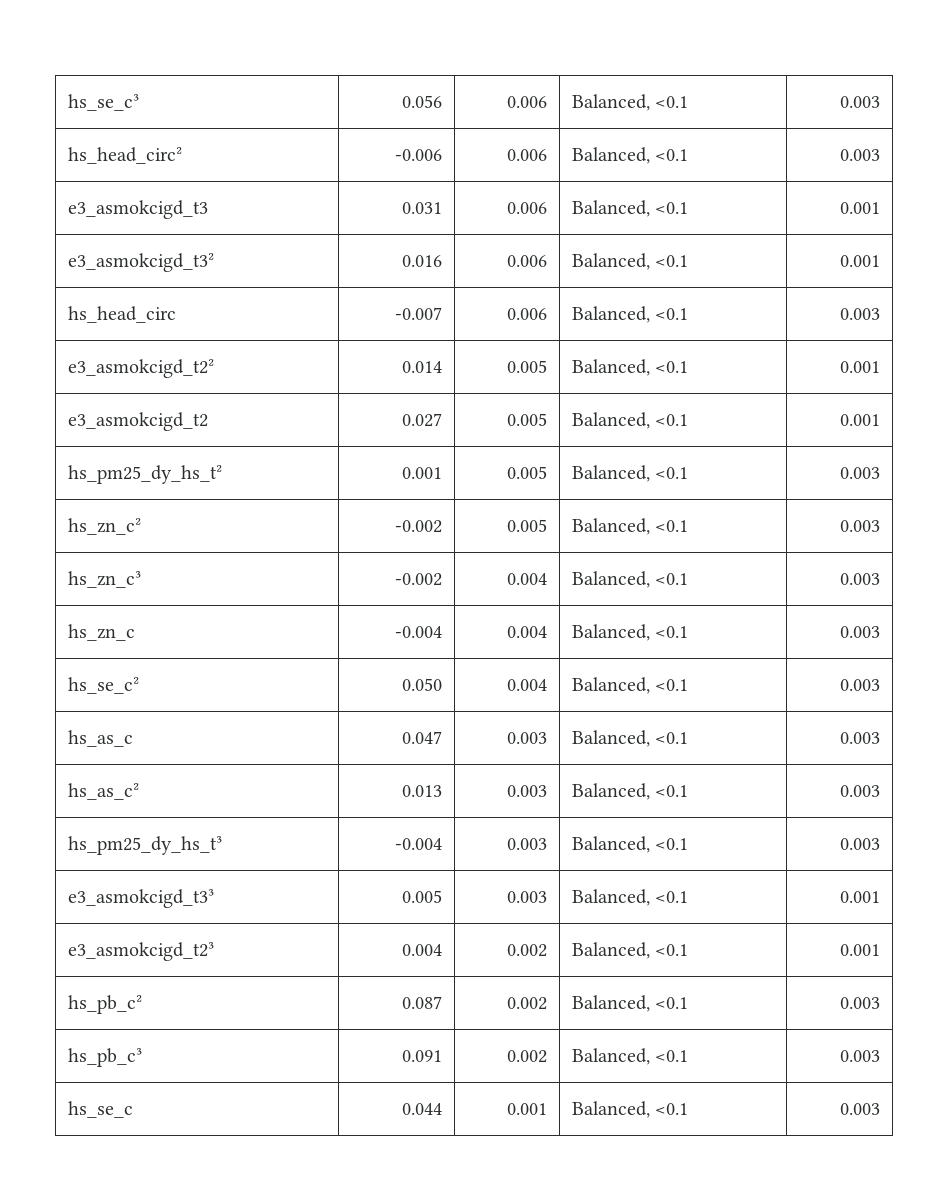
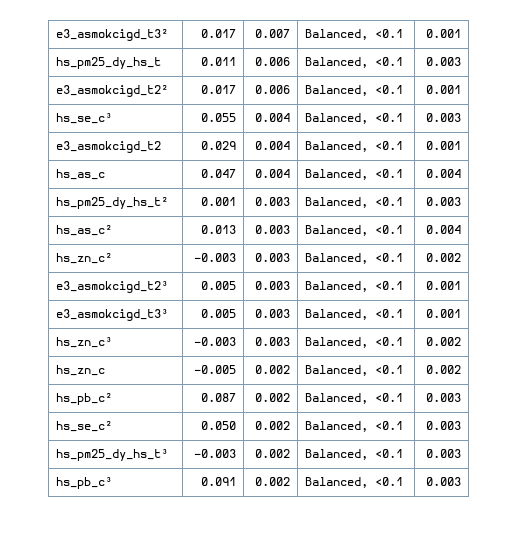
[67,94,139,111] [402,95,443,108] [507,96,548,108] [571,94,689,111] [840,96,881,108] [67,147,182,164] [395,149,443,161] [507,149,548,161] [571,147,689,164] [840,149,881,161] [67,200,208,219] [402,202,443,214] [507,202,548,214] [571,200,689,217] [840,202,881,214] [67,253,214,272] [402,255,443,267] [507,255,548,267] [571,253,689,270] [840,255,881,267] [67,306,176,323] [395,307,443,320] hs_se_c³ | 0.056 | 0.006 | Balanced, <0.1 | 0.003 // hs_head_circ² | -0.006 | 0.006 | Balanced, <0.1 | 0.003 // e3_asmokcigd_t3 | 0.031 | 0.006 | Balanced, <0.1 | 0.001 // e3_asmokcigd_t3² | 0.016 | 0.006 | Balanced, <0.1 | 0.001 // hs_head_circ | -0.007 -> [55,29,168,41] [201,29,237,38] [255,29,291,38] [304,29,403,40] [426,29,462,38] [55,57,161,69] [201,57,237,66] e3_asmokcigd_t3² | 0.017 | 0.007 | Balanced, <0.1 | 0.001 // hs_pm25_dy_hs_t | 0.011
[402,361,443,373] [507,360,548,373] [571,359,689,376] [840,361,881,373] [67,412,208,431] [402,413,443,427] [507,413,548,426] [571,412,689,429] [840,414,881,426] [67,465,222,484] [402,467,443,479] [507,466,548,479] [571,465,689,482] [840,467,881,479] [67,518,141,535] [395,520,443,533] [507,519,548,532] [571,518,689,535] [840,520,881,532] [67,571,141,588] [395,573,443,586] [507,573,548,585] [571,571,689,588] [840,573,881,585] [67,624,135,641] [395,626,443,638] [507,626,548,638] [571,624,689,641] [840,626,881,638] [67,677,139,694] [402,678,443,691] [507,679,548,691] [571,677,689,694] [840,679,881,691] [67,730,133,747] [402,731,443,744] 0.014 | 0.005 | Balanced, <0.1 | 0.001 // e3_asmokcigd_t2 | 0.027 | 0.005 | Balanced, <0.1 | 0.001 // hs_pm25_dy_hs_t² | 0.001 | 0.005 | Balanced, <0.1 | 0.003 // hs_zn_c² | -0.002 | 0.005 | Balanced, <0.1 | 0.003 // hs_zn_c³ | -0.002 | 0.004 | Balanced, <0.1 | 0.003 // hs_zn_c | -0.004 | 0.004 | Balanced, <0.1 | 0.003 // hs_se_c² | 0.050 | 0.004 | Balanced, <0.1 | 0.003 // hs_as_c | 0.047 -> [201,85,237,94] [255,85,291,94] [304,85,403,96] [426,85,462,94] [55,113,112,124] [201,113,237,122] [255,113,291,122] [304,113,403,124] [426,113,462,122] [55,141,161,153] [201,141,237,150] [255,141,291,150] [304,141,403,152] [426,141,462,150] [55,169,105,180] [201,169,237,178] [255,169,291,178] [304,169,403,180] [426,169,462,178] [55,197,168,209] [201,197,237,206] 0.017 | 0.006 | Balanced, <0.1 | 0.001 // hs_se_c³ | 0.055 | 0.004 | Balanced, <0.1 | 0.003 // e3_asmokcigd_t2 | 0.029 | 0.004 | Balanced, <0.1 | 0.001 // hs_as_c | 0.047 | 0.004 | Balanced, <0.1 | 0.004 // hs_pm25_dy_hs_t² | 0.001
[840,785,881,797] [67,836,222,855] [395,838,443,850] [507,838,548,850] [571,836,689,853] [840,838,881,850] 0.003 // hs_pm25_dy_hs_t³ | -0.004 | 0.003 | Balanced, <0.1 | 0.003 -> [426,225,462,234] [55,253,112,264] [194,253,237,262] [255,253,291,262] [304,253,403,264] [426,253,462,262] [55,281,168,293] [201,281,237,290] [255,281,291,290] [304,281,403,292] [426,281,462,290] 0.004 // hs_zn_c² | -0.003 | 0.003 | Balanced, <0.1 | 0.002 // e3_asmokcigd_t2³ | 0.005 | 0.003 | Balanced, <0.1 | 0.001
[67,942,214,961] [402,944,443,956] [507,944,548,957] [571,942,689,959] [840,944,881,956] e3_asmokcigd_t2³ | 0.004 | 0.002 | Balanced, <0.1 | 0.001 -> [55,337,112,348] [194,337,237,346] [255,337,291,346] [304,337,403,348] [426,337,462,346] [55,365,105,376] [194,365,237,374] [255,365,291,374] [304,365,403,376] [426,365,462,374] hs_zn_c³ | -0.003 | 0.003 | Balanced, <0.1 | 0.002 // hs_zn_c | -0.005 | 0.002 | Balanced, <0.1 | 0.002
(881, 1003) none -> [55,421,112,432] [201,421,237,430] [255,421,291,430] [304,421,403,432] [426,421,462,430] [55,449,168,461] [194,449,237,458] [255,449,291,458] [304,449,403,460] [426,449,462,458] // hs_se_c² | 0.050 | 0.002 | Balanced, <0.1 | 0.003 // hs_pm25_dy_hs_t³ | -0.003 | 0.002 | Balanced, <0.1 | 0.003
[67,1101,133,1118] [402,1103,443,1115] [507,1103,548,1115] [571,1101,689,1118] [840,1103,881,1115] // hs_se_c | 0.044 | 0.001 | Balanced, <0.1 | 0.003 -> (462, 481) none

